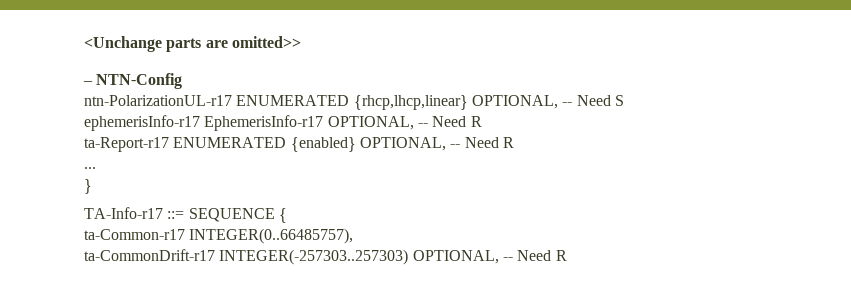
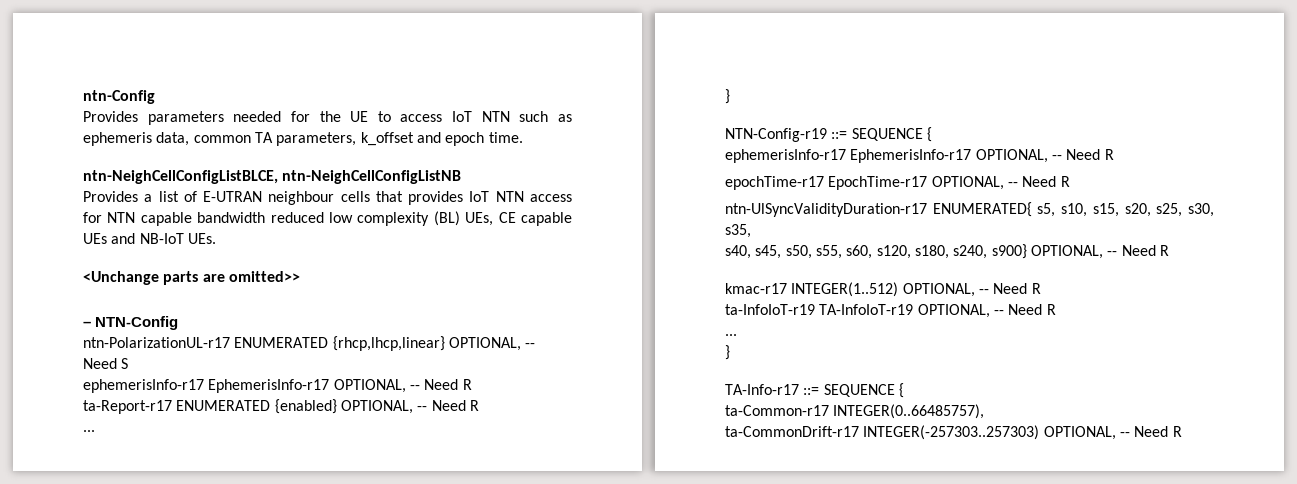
(84, 44) none -> [83,90,155,104] [83,111,572,125] [83,132,523,146] [83,170,462,184] [83,191,572,205] [83,211,572,226] [83,233,216,244] ntn-Config // Provides parameters needed for the UE to access IoT NTN such as ephemeris data, common TA parameters, k_offset and epoch time. // ntn-NeighCellConfigListBLCE, ntn-NeighCellConfigListNB // Provides a list of E-UTRAN neighbour cells that provides IoT NTN access for NTN capable bandwidth reduced low complexity (BL) UEs, CE capable UEs and NB-IoT UEs. //
(92, 186) none -> [725,127,932,142] [725,149,1114,163] [725,176,1070,190] [725,202,1214,217] [725,224,751,238] [725,244,1169,259] [725,282,1041,297] [725,304,1056,318] [725,334,737,336] [725,345,730,360] // NTN-Config-r19 ::= SEQUENCE { // ephemerisInfo-r17 EphemerisInfo-r17 OPTIONAL, -- Need R // epochTime-r17 EpochTime-r17 OPTIONAL, -- Need R // ntn-UlSyncValidityDuration-r17 ENUMERATED{ s5, s10, s15, s20, s25, s30, s35, // s40, s45, s50, s55, s60, s120, s180, s240, s900} OPTIONAL, -- Need R // kmac-r17 INTEGER(1..512) OPTIONAL, -- Need R // ta-InfoIoT-r19 TA-InfoIoT-r19 OPTIONAL, -- Need R // ... // }

